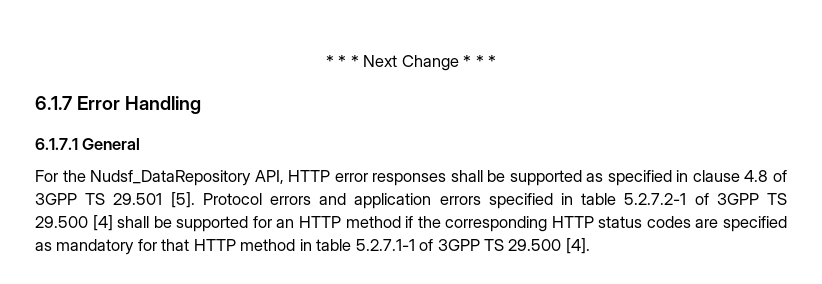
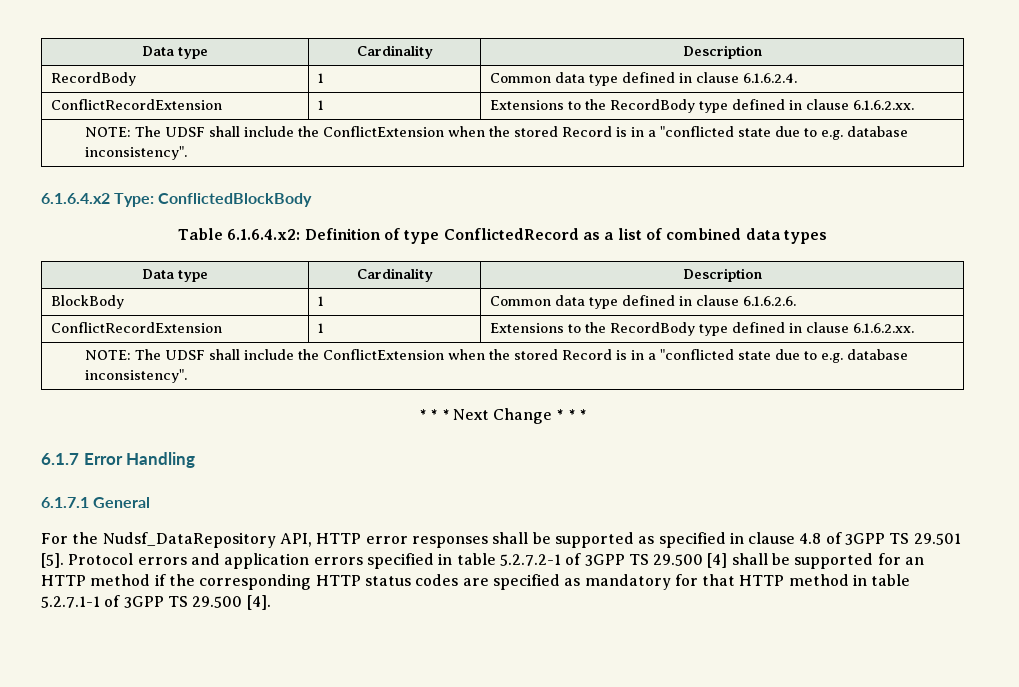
(325, 61) none -> [142,46,208,59] [356,45,433,59] [682,45,762,59] [50,72,136,86] [317,73,324,83] [489,72,797,86] [50,99,222,110] [317,100,324,110] [489,99,914,113] [85,126,909,140] [85,146,188,160] [41,193,313,207] [178,228,827,244] [142,269,208,282] [356,268,433,282] [682,268,762,282] [50,295,124,309] [317,296,324,306] [489,295,796,309] [50,322,222,333] [317,323,324,333] [489,322,914,336] [85,349,909,363] [85,369,188,383] Data type | Cardinality | Description // RecordBody | 1 | Common data type defined in clause 6.1.6.2.4. // ConflictRecordExtension | 1 | Extensions to the RecordBody type defined in clause 6.1.6.2.xx. // NOTE: The UDSF shall include the ConflictExtension when the stored Record is in a "conflicted state due to e.g. database inconsistency". // 6.1.6.4.x2 Type: ConflictedBlockBody // Table 6.1.6.4.x2: Definition of type ConflictedRecord as a list of combined data types // Data type | Cardinality | Description // BlockBody | 1 | Common data type defined in clause 6.1.6.2.6. // ConflictRecordExtension | 1 | Extensions to the RecordBody type defined in clause 6.1.6.2.xx. // NOTE: The UDSF shall include the ConflictExtension when the stored Record is in a "conflicted state due to e.g. database inconsistency". //

